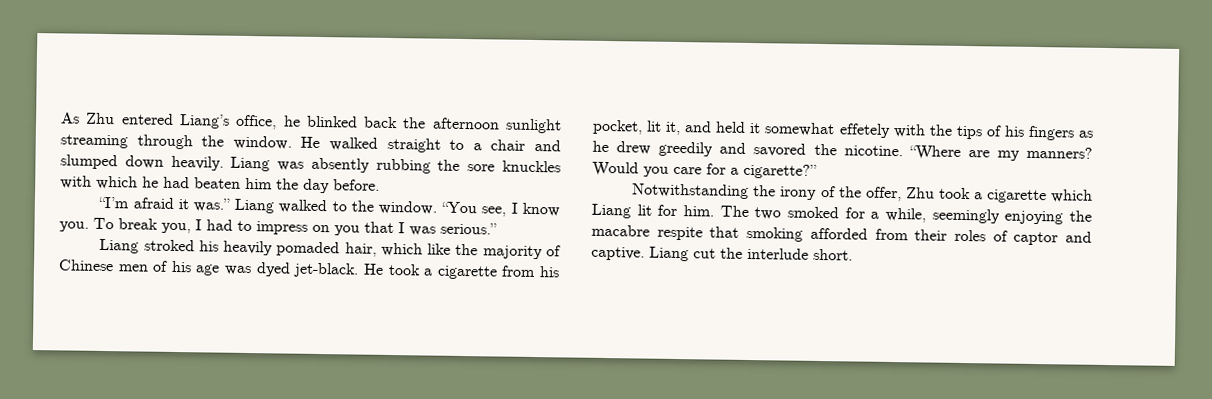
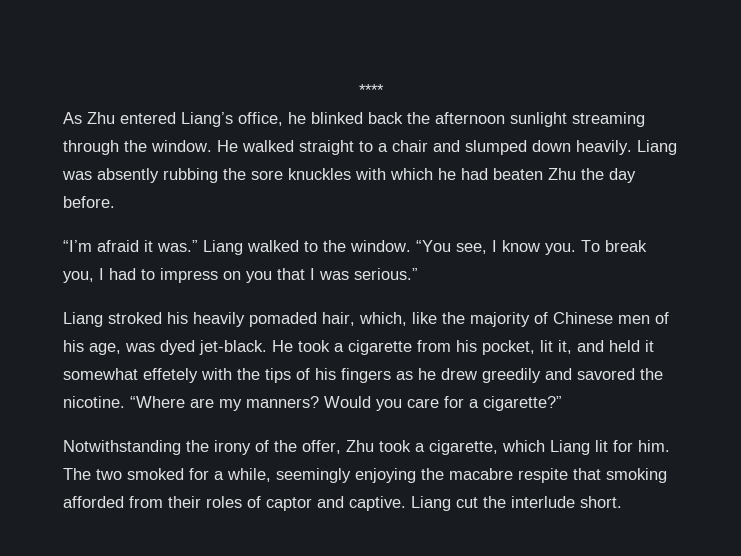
(61, 118) none -> [358,84,384,96] **** //
[245,177,273,190] him -> [548,168,576,180] Zhu
[380,242,423,257] which -> [359,312,407,326] which,
[195,264,221,276] age -> [89,343,121,355] age,
[985,189,1047,204] cigarette -> [429,440,498,455] cigarette,

